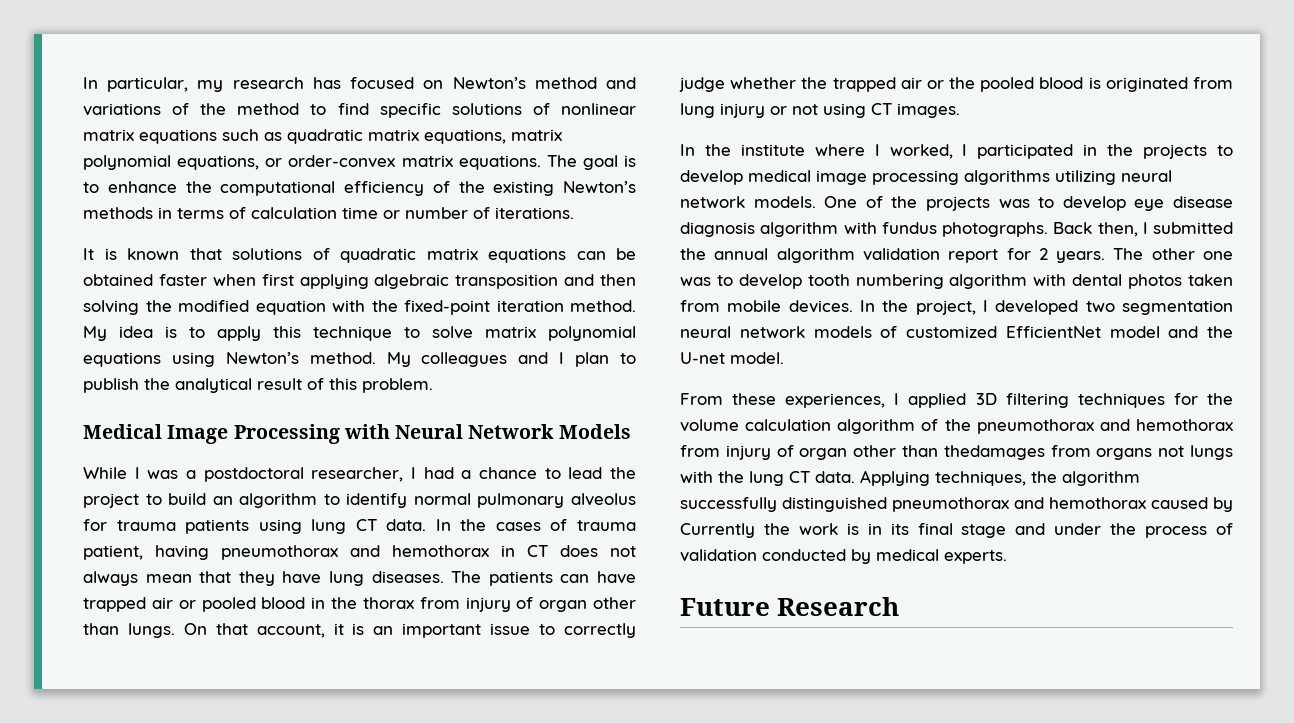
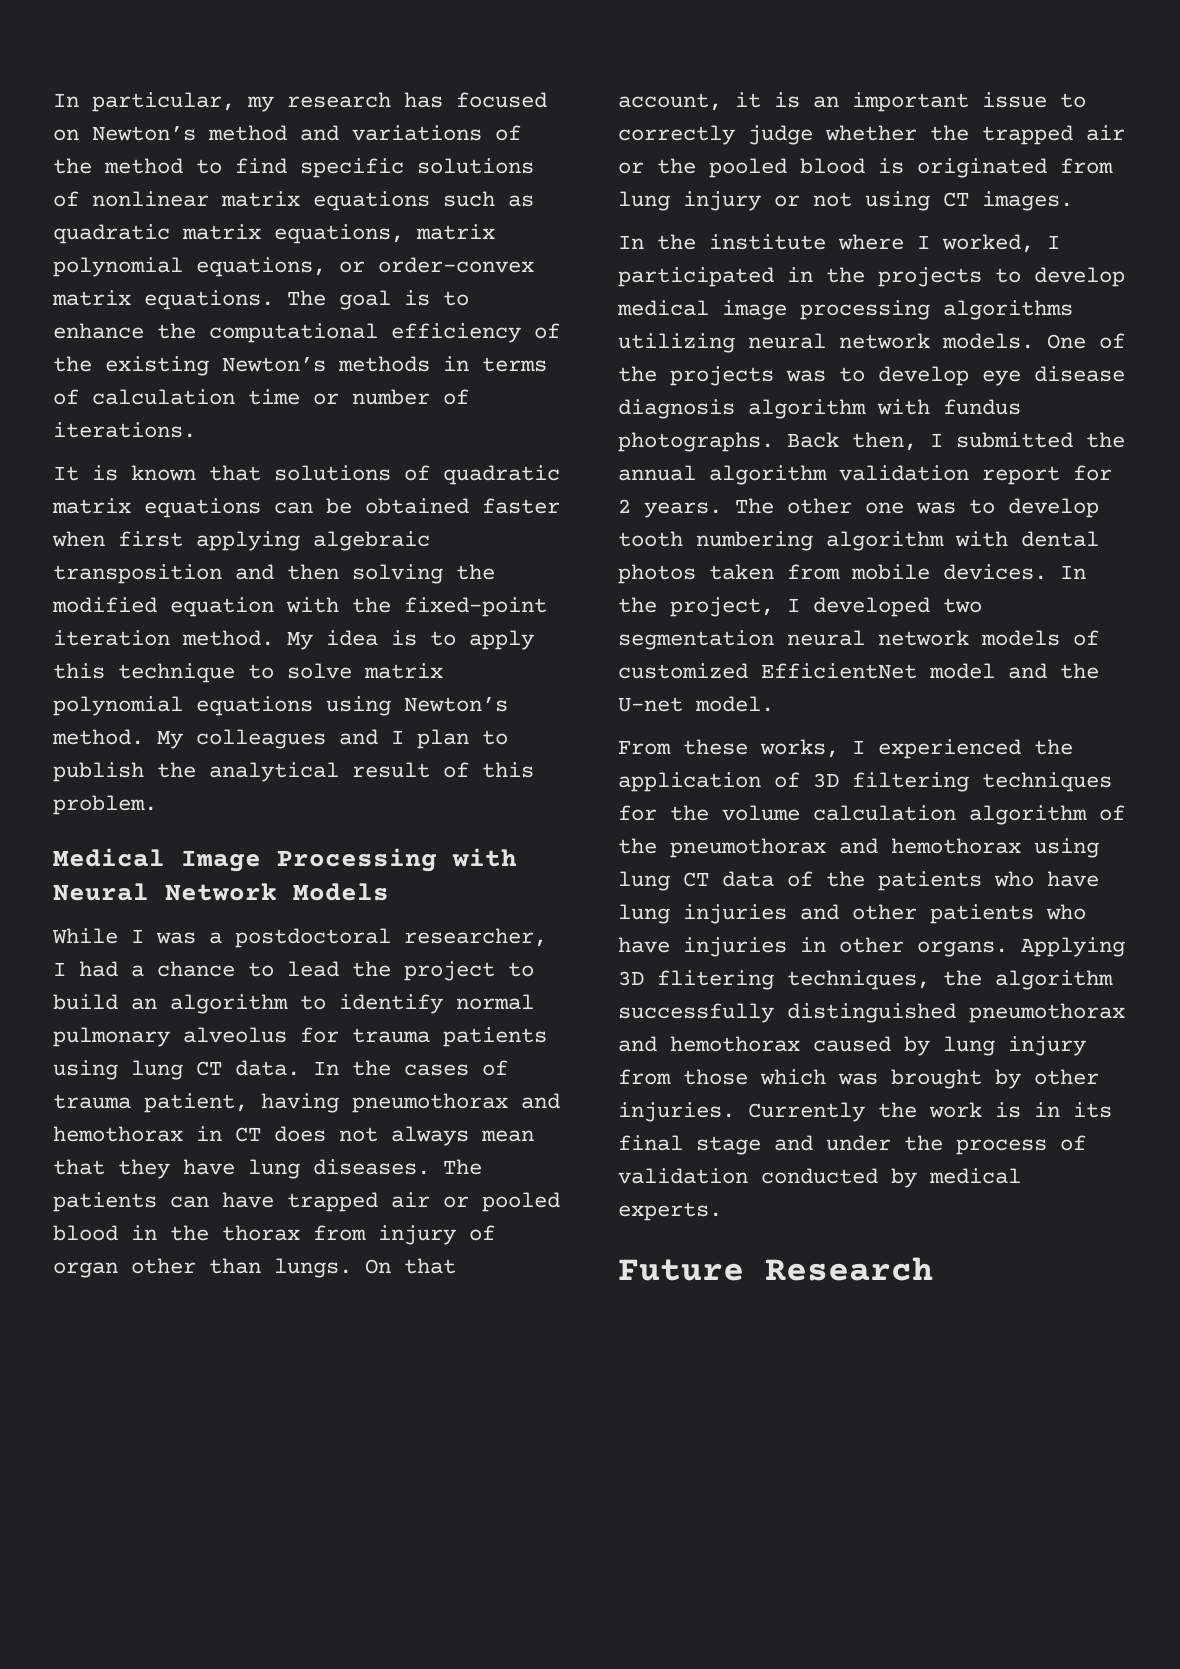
[785,393,967,408] experiences, I applied -> [760,739,1073,759] [618,772,800,792] works, I experienced the application of
[680,445,1233,460] [680,470,930,486] from injury of organ other than thedamages from organs not lungs with the lung CT data. Applying -> [1034,838,1099,858] [618,871,1099,891] [618,904,1086,924] [618,937,1125,957] [618,970,774,990] using lung CT data of the patients who have lung injuries and other patients who have injuries in other organs. Applying 3D flitering
(1233, 504) none -> [943,1036,1086,1056] [618,1069,1099,1089] [618,1102,735,1122] lung injury from those which was brought by other injuries.

